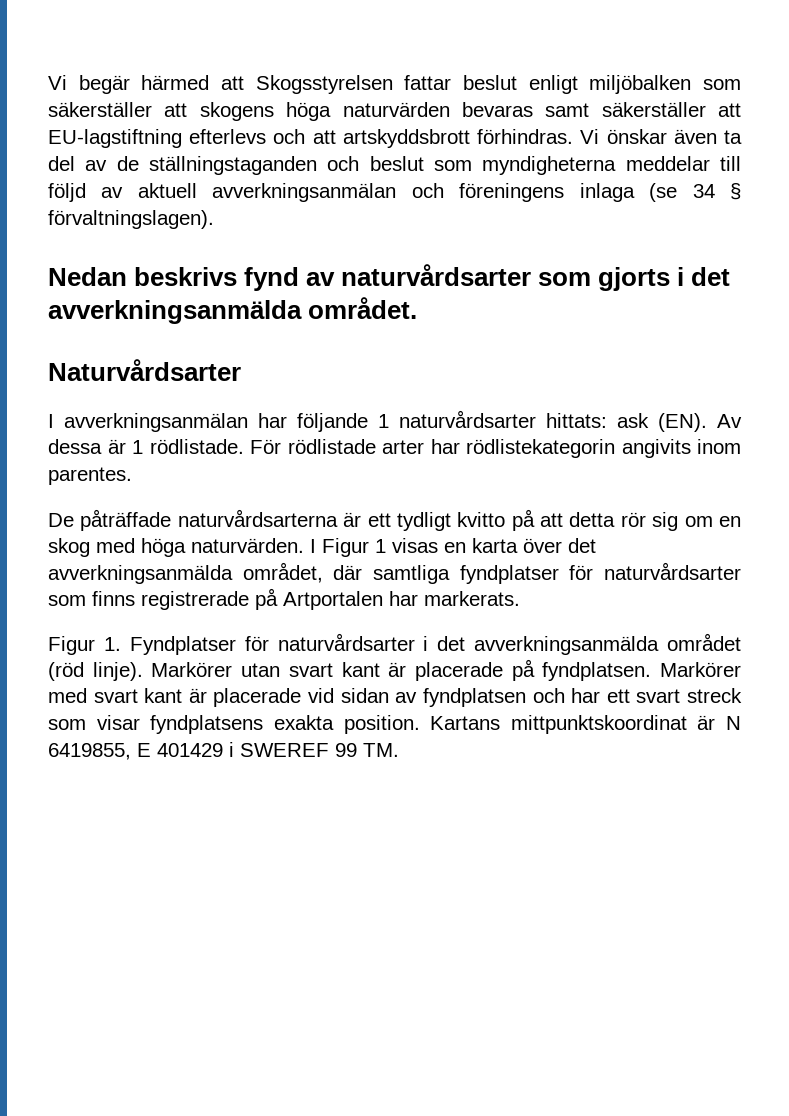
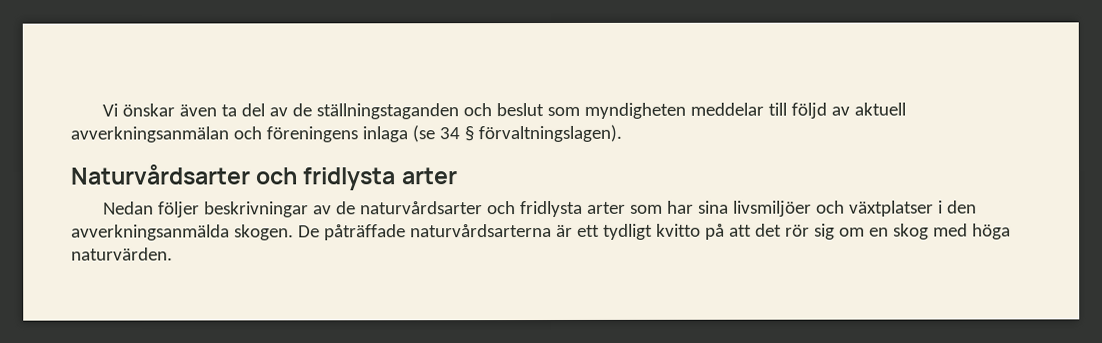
[48,75,741,94] [48,102,741,121] [48,129,600,148] Vi begär härmed att Skogsstyrelsen fattar beslut enligt miljöbalken som säkerställer att skogens höga naturvärden bevaras samt säkerställer att EU-lagstiftning efterlevs och att artskyddsbrott förhindras. Vi -> [102,103,119,117] Vi
[482,156,617,175] myndigheterna -> [583,102,686,119] myndigheten
[48,264,731,291] [48,297,418,324] [48,359,241,381] [48,410,742,432] [48,439,741,458] [48,467,132,485] Nedan beskrivs fynd av naturvårdsarter som gjorts i det avverkningsanmälda området. // Naturvårdsarter // I avverkningsanmälan har följande 1 naturvårdsarter hittats: ask (EN). Av dessa är 1 rödlistade. För rödlistade arter har rödlistekategorin angivits inom parentes. // -> [70,164,458,191] [103,200,977,218] [71,224,294,241] Naturvårdsarter och fridlysta arter // Nedan följer beskrivningar av de naturvårdsarter och fridlysta arter som har sina livsmiljöer och växtplatser i den avverkningsanmälda skogen.
[569,512,616,527] detta -> [754,223,782,237] det
[310,538,596,557] [48,562,741,584] [48,588,520,610] [48,633,741,655] [48,659,741,681] [48,688,743,707] [48,715,741,734] [48,742,399,760] I Figur 1 visas en karta över det avverkningsanmälda området, där samtliga fyndplatser för naturvårdsarter som finns registrerade på Artportalen har markerats. // Figur 1. Fyndplatser för naturvårdsarter i det avverkningsanmälda området (röd linje). Markörer utan svart kant är placerade på fyndplatsen. Markörer med svart kant är placerade vid sidan av fyndplatsen och har ett svart streck som visar fyndplatsens exakta position. Kartans mittpunktskoordinat är N 6419855, E 401429 i SWEREF 99 TM. -> (173, 254) none

